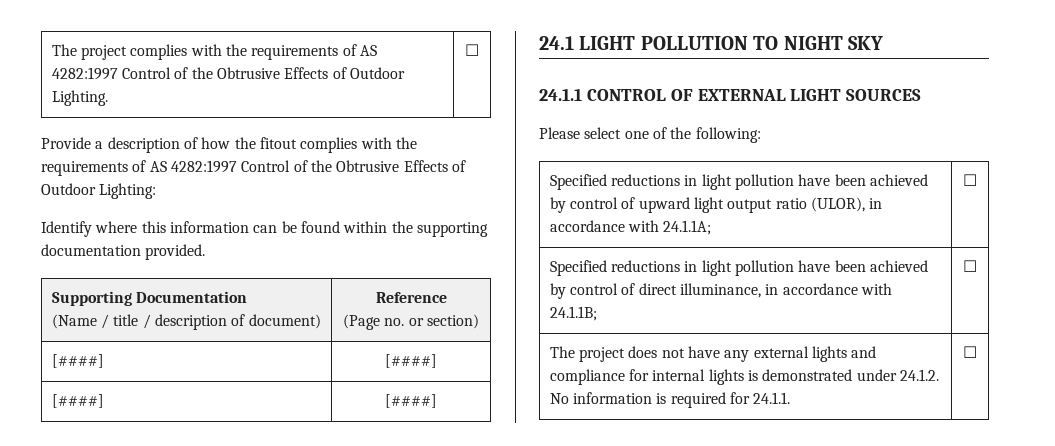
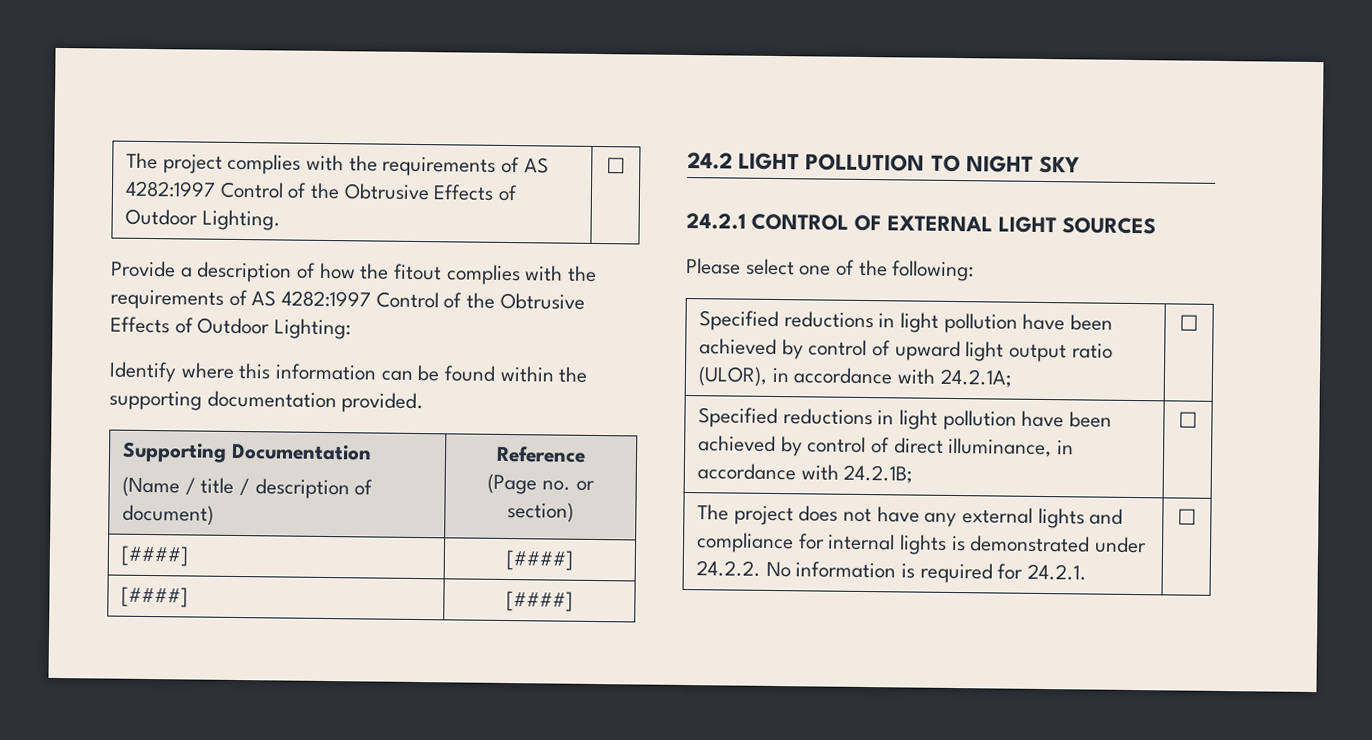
[539,36,574,50] 24.1 -> [687,152,733,170] 24.2
[539,88,582,101] 24.1.1 -> [686,212,746,230] 24.2.1
[663,220,712,235] 24.1.1A; -> [939,368,1013,388] 24.2.1A;
[549,306,597,321] 24.1.1B; -> [843,464,914,484] 24.2.1B;
[900,369,940,381] 24.1.2. -> [695,560,761,577] 24.2.2.
[753,392,791,404] 24.1.1. -> [1026,563,1087,581] 24.2.1.

